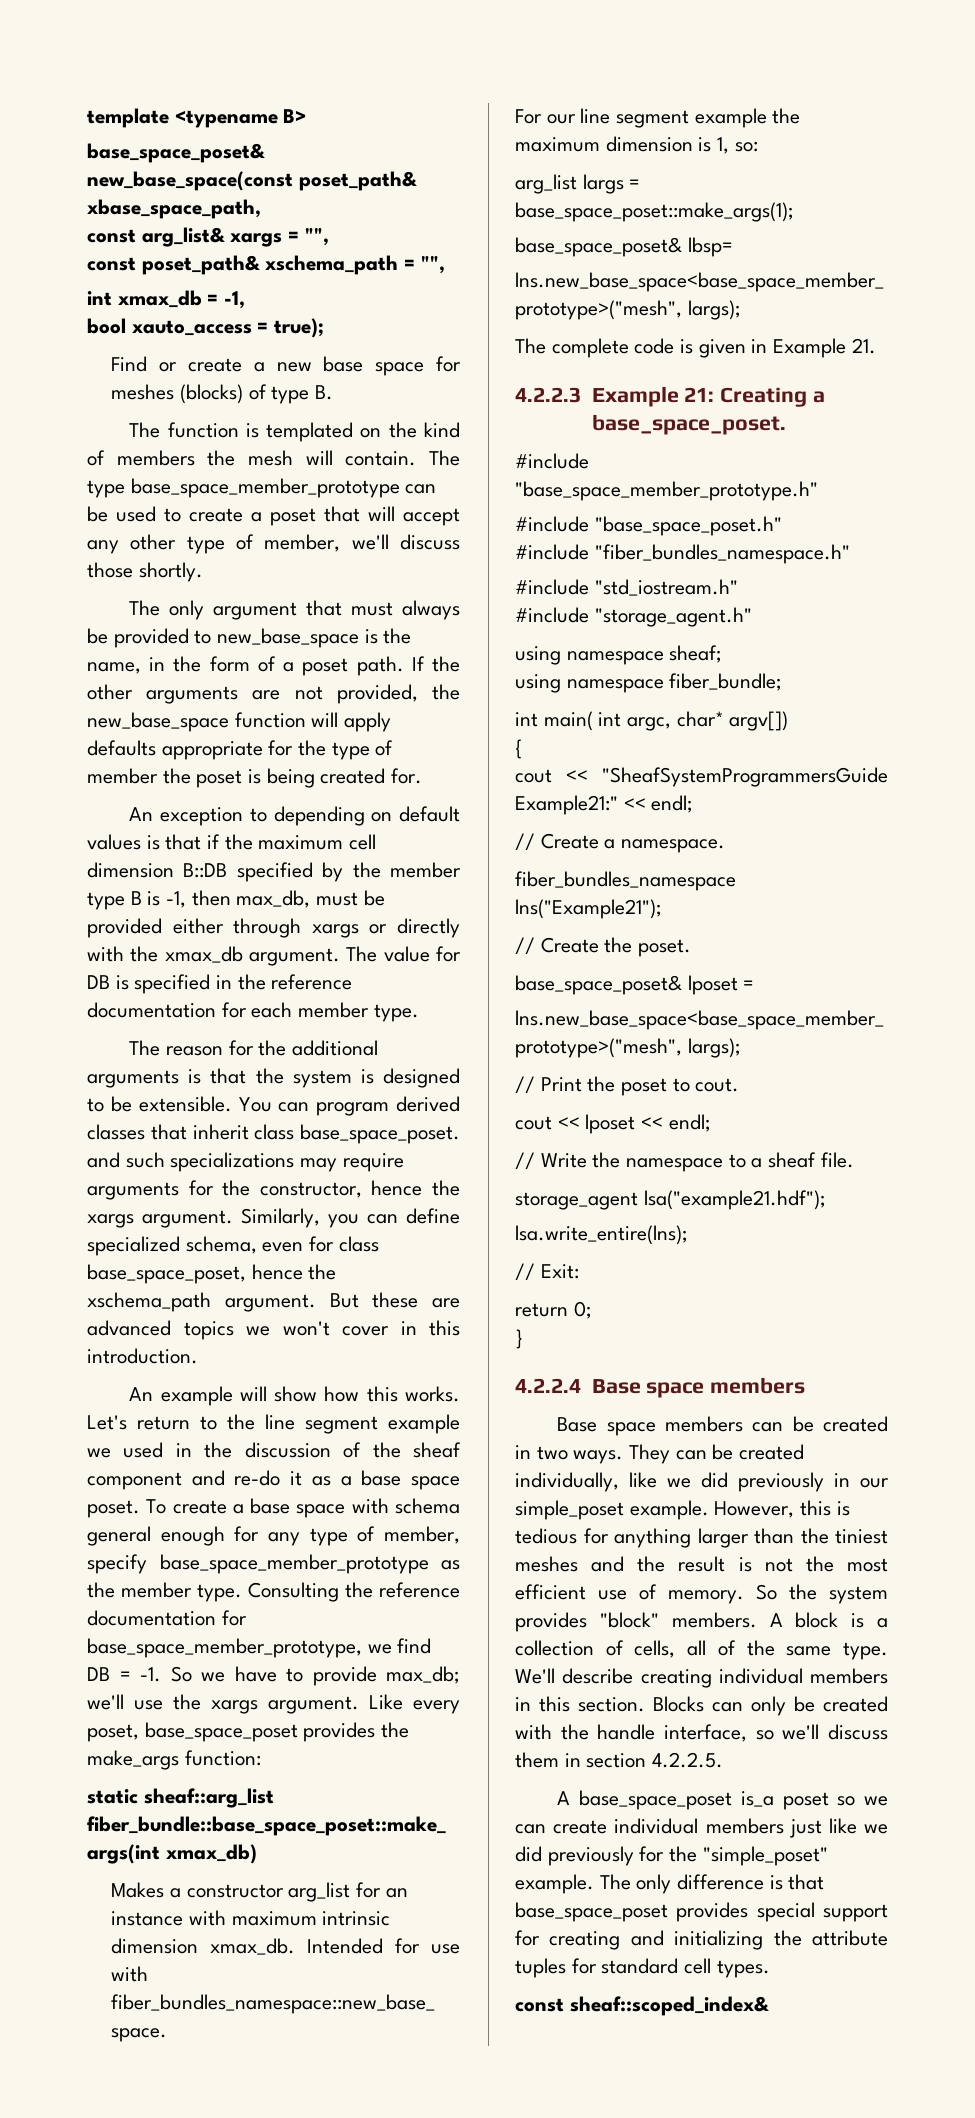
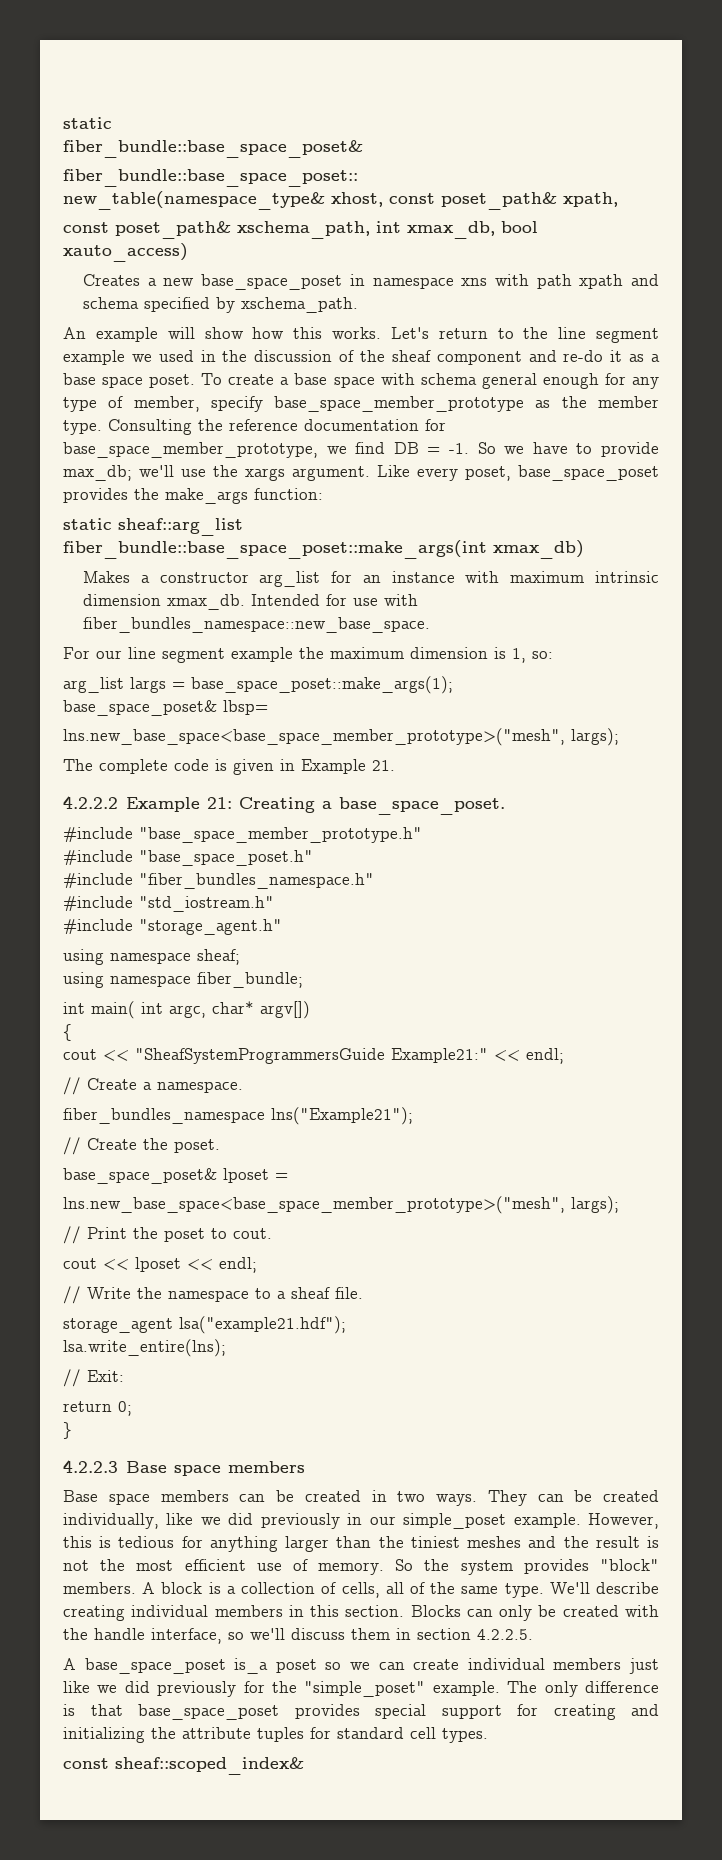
[87,108,307,128] [87,143,265,163] [87,171,417,191] [87,199,261,219] [87,227,329,247] [87,255,445,275] [87,290,246,309] [87,318,325,338] [111,356,461,376] [111,384,334,404] [129,422,461,442] [87,450,460,466] [87,478,437,498] [87,506,460,526] [87,534,460,554] [87,562,203,582] [129,600,460,620] [87,628,412,648] [87,656,460,676] [87,684,460,704] [87,712,392,732] [87,740,394,760] [87,768,423,788] [129,806,460,826] [87,834,377,850] [87,862,461,882] [87,890,385,910] [87,918,460,938] [87,946,461,966] [87,974,353,994] [87,1002,419,1022] [129,1040,379,1056] [87,1068,460,1088] [87,1096,461,1116] [87,1124,460,1144] [87,1152,404,1172] [87,1180,460,1200] [87,1208,460,1228] [87,1236,379,1256] [87,1264,337,1284] [87,1292,460,1312] [87,1320,460,1340] [87,1348,198,1364] template <typename B> // base_space_poset& new_base_space(const poset_path& xbase_space_path, // const arg_list& xargs = "", // const poset_path& xschema_path = "", // int xmax_db = -1, // bool xauto_access = true); // Find or create a new base space for meshes (blocks) of type B. // The function is templated on the kind of members the mesh will contain. The type base_space_member_prototype can be used to create a poset that will accept any other type of member, we'll discuss those shortly. // The only argument that must always be provided to new_base_space is the name, in the form of a poset path. If the other arguments are not provided, the new_base_space function will apply defaults appropriate for the type of member the poset is being created for. // An exception to depending on default values is that if the maximum cell dimension B::DB specified by the member type B is -1, then max_db, must be provided either through xargs or directly with the xmax_db argument. The value for DB is specified in the reference documentation for each member type. // The reason for the additional arguments is that the system is designed to be extensible. You can program derived classes that inherit class base_space_poset. and such specializations may require arguments for the constructor, hence the xargs argument. Similarly, you can define specialized schema, even for class base_space_poset, hence the xschema_path argument. But these are advanced topics we won't cover in this introduction. -> [63,117,112,129] [63,140,363,158] [63,169,358,187] [63,191,618,210] [63,221,538,239] [63,243,188,262] [83,274,659,290] [83,297,359,313] static // fiber_bundle::base_space_poset& // fiber_bundle::base_space_poset:: // new_table(namespace_type& xhost, const poset_path& xpath, // const poset_path& xschema_path, int xmax_db, bool xauto_access) // Creates a new base_space_poset in namespace xns with path xpath and schema specified by xschema_path.
[515,387,581,403] 4.2.2.3 -> [63,796,118,809] 4.2.2.2
[515,1378,581,1393] 4.2.2.4 -> [63,1460,118,1473] 4.2.2.3

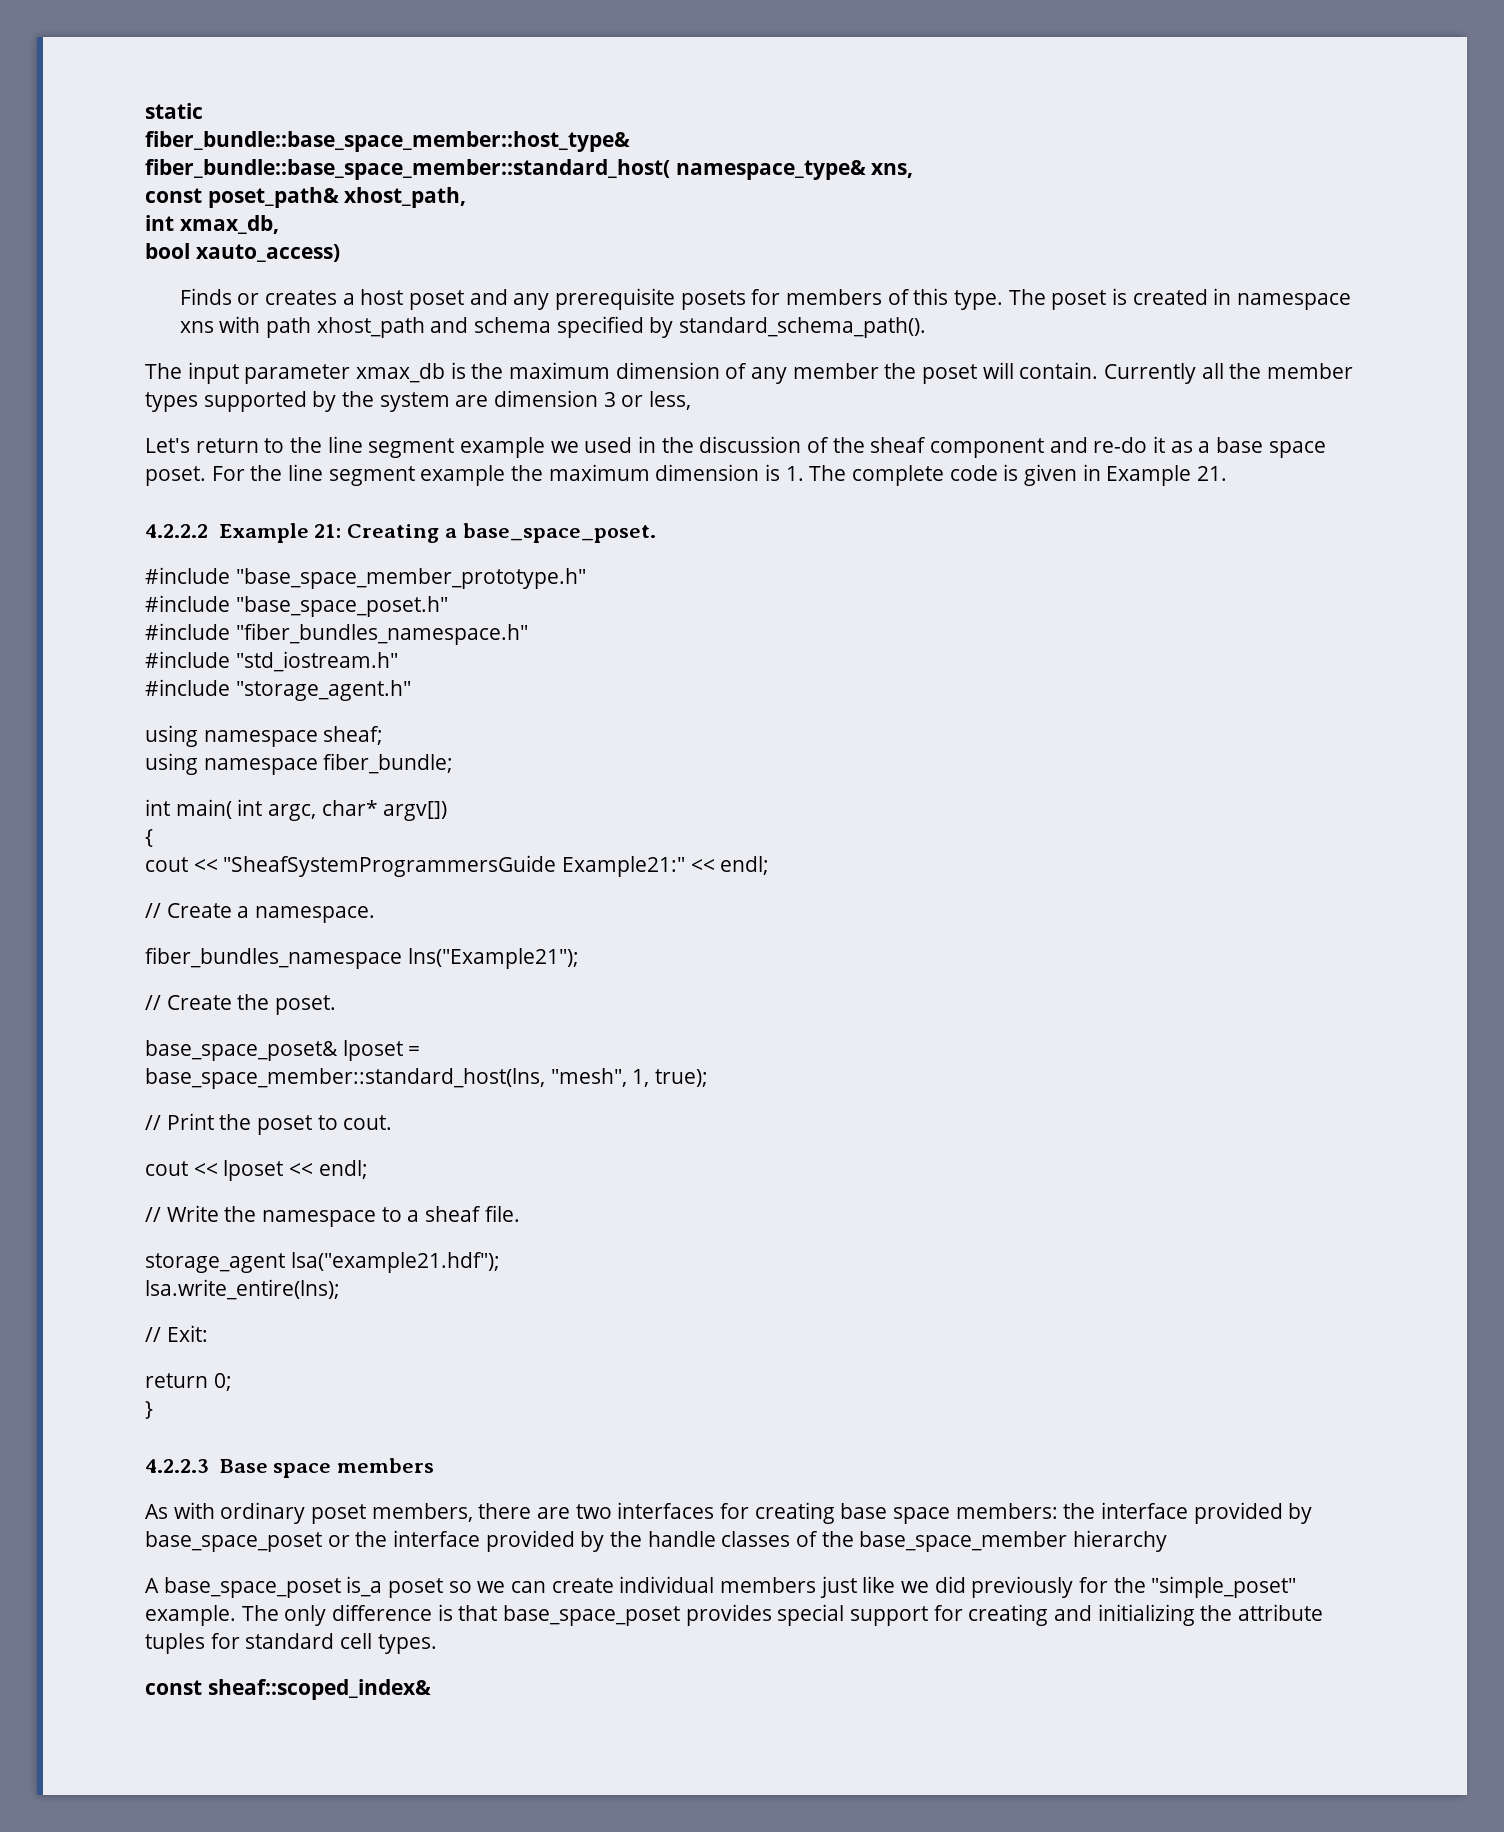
[63,140,363,158] [63,169,358,187] [63,191,618,210] [63,221,370,239] fiber_bundle::base_space_poset& // fiber_bundle::base_space_poset:: // new_table(namespace_type& xhost, const poset_path& xpath, // const poset_path& xschema_path, -> [145,131,630,152] [145,159,914,180] [145,187,467,208] fiber_bundle::base_space_member::host_type& // fiber_bundle::base_space_member::standard_host( namespace_type& xns, // const poset_path& xhost_path, //
(495, 230) none -> (279, 224) //
[83,274,343,290] Creates a new base_space_poset -> [179,288,1208,310] Finds or creates a host poset and any prerequisite posets for members of this type. The poset is created
[579,274,624,289] xpath -> [316,317,425,338] xhost_path
[241,297,359,313] [63,327,382,342] xschema_path. // An example will show how this works. -> [678,317,926,338] [145,362,1354,384] [145,390,692,412] standard_schema_path(). // The input parameter xmax_db is the maximum dimension of any member the poset will contain. Currently all the member types supported by the system are dimension 3 or less, //
[201,373,660,389] [63,396,659,412] [63,419,446,435] [63,442,660,458] [63,465,659,481] [63,488,323,504] [63,518,243,536] [63,540,584,559] [83,571,659,587] [83,594,419,610] [83,617,431,633] [63,647,122,659] To create a base space with schema general enough for any type of member, specify base_space_member_prototype as the member type. Consulting the reference documentation for base_space_member_prototype, we find DB = -1. So we have to provide max_db; we'll use the xargs argument. Like every poset, base_space_poset provides the make_args function: // static sheaf::arg_list fiber_bundle::base_space_poset::make_args(int xmax_db) // Makes a constructor arg_list for an instance with maximum intrinsic dimension xmax_db. Intended for use with fiber_bundles_namespace::new_base_space. // For our -> [211,465,283,481] For the
[512,648,553,663] [63,676,453,694] [63,700,268,716] [63,728,619,746] 1, so: // arg_list largs = base_space_poset::make_args(1); // base_space_poset& lbsp= // lns.new_base_space<base_space_member_prototype>("mesh", largs); // -> [785,466,804,481] 1.
[63,1196,619,1214] lns.new_base_space<base_space_member_prototype>("mesh", largs); -> [145,1068,708,1089] base_space_member::standard_host(lns, "mesh", 1, true);
[63,1490,659,1506] [63,1513,660,1529] [63,1536,659,1552] [63,1559,659,1575] [63,1582,659,1598] [63,1605,659,1621] [63,1628,533,1644] Base space members can be created in two ways. They can be created individually, like we did previously in our simple_poset example. However, this is tedious for anything larger than the tiniest meshes and the result is not the most efficient use of memory. So the system provides "block" members. A block is a collection of cells, all of the same type. We'll describe creating individual members in this section. Blocks can only be created with the handle interface, so we'll discuss them in section 4.2.2.5. -> [145,1502,1313,1524] [145,1530,1168,1552] As with ordinary poset members, there are two interfaces for creating base space members: the interface provided by base_space_poset or the interface provided by the handle classes of the base_space_member hierarchy

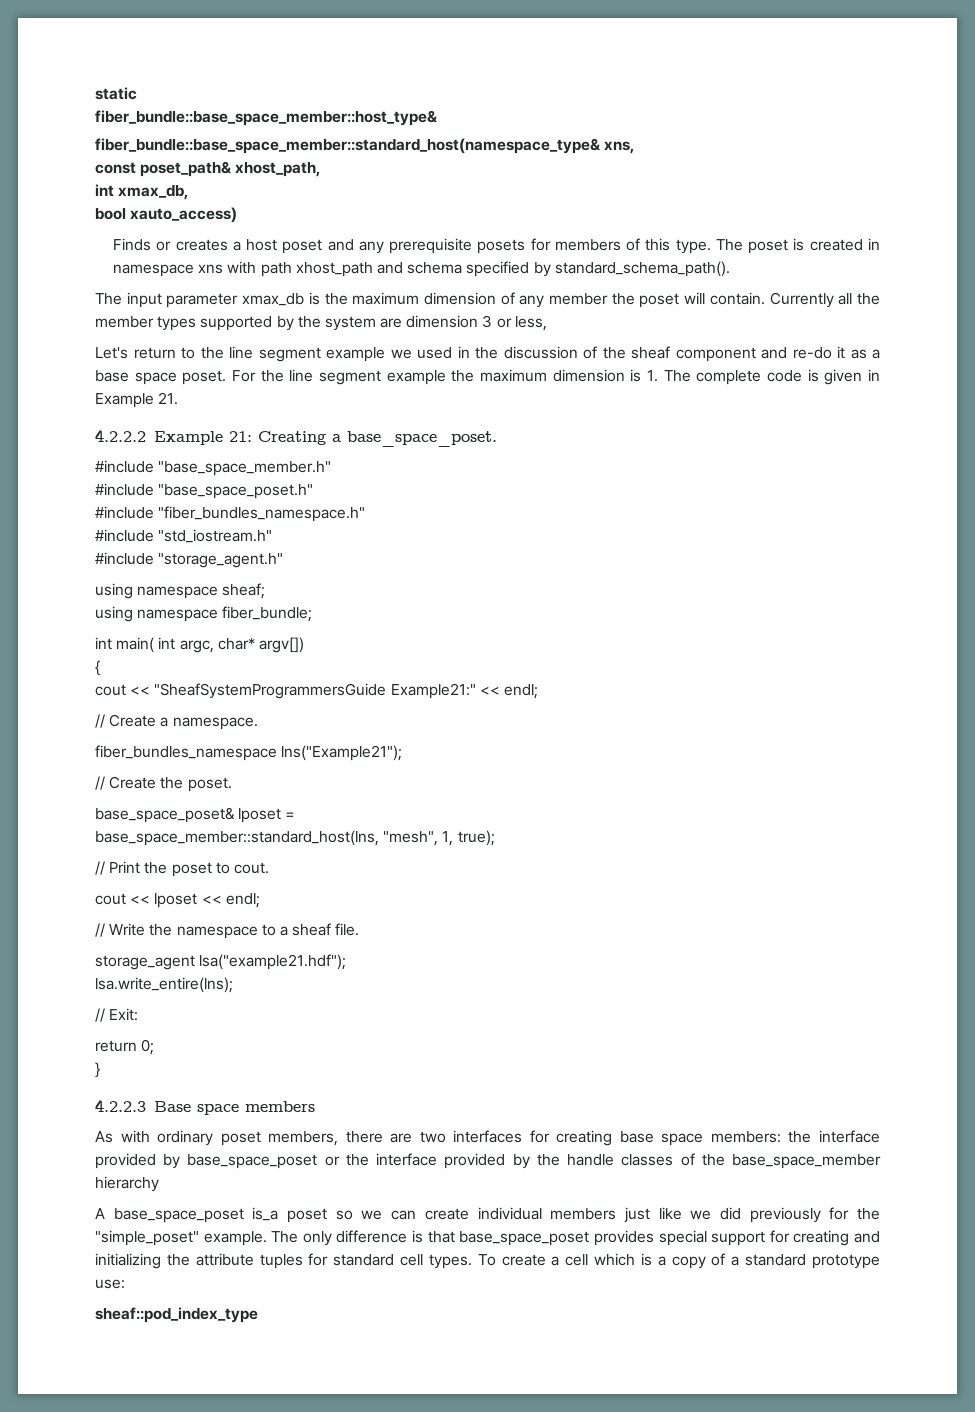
[145,159,866,180] fiber_bundle::base_space_member::standard_host( namespace_type& -> [95,138,601,154] fiber_bundle::base_space_member::standard_host(namespace_type&
[235,568,586,589] "base_space_member_prototype.h" -> [158,461,332,476] "base_space_member.h"
[145,1679,431,1700] // const sheaf::scoped_index& -> [477,1253,881,1269] [95,1279,125,1289] [95,1307,258,1323] To create a cell which is a copy of a standard prototype use: // sheaf::pod_index_type

